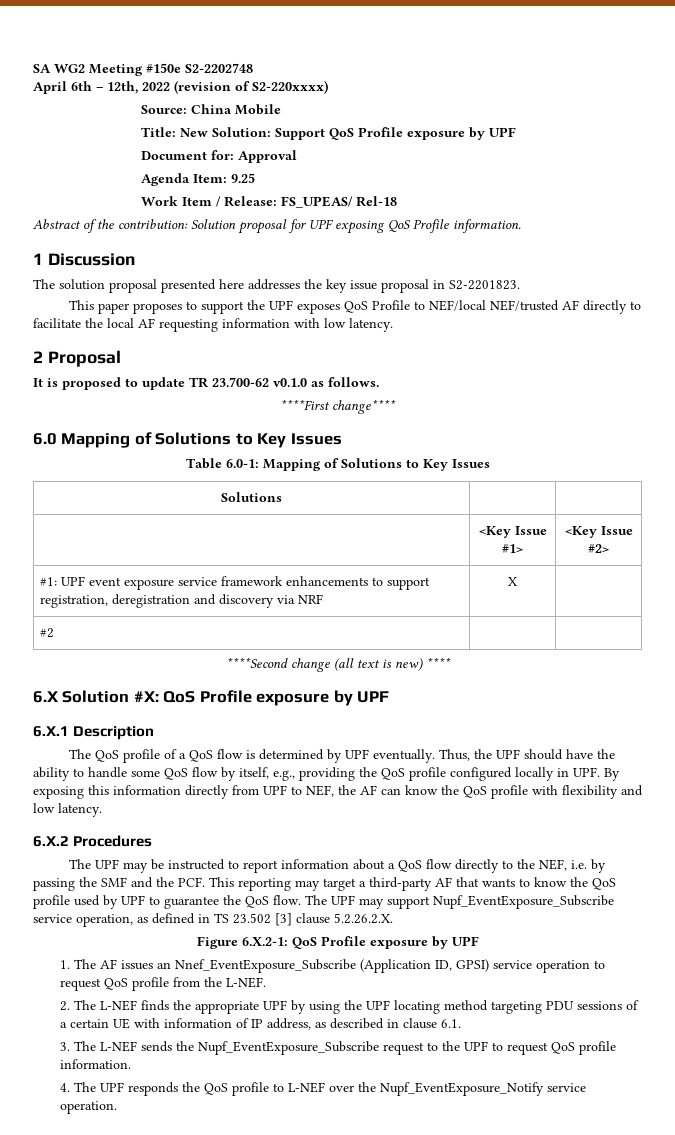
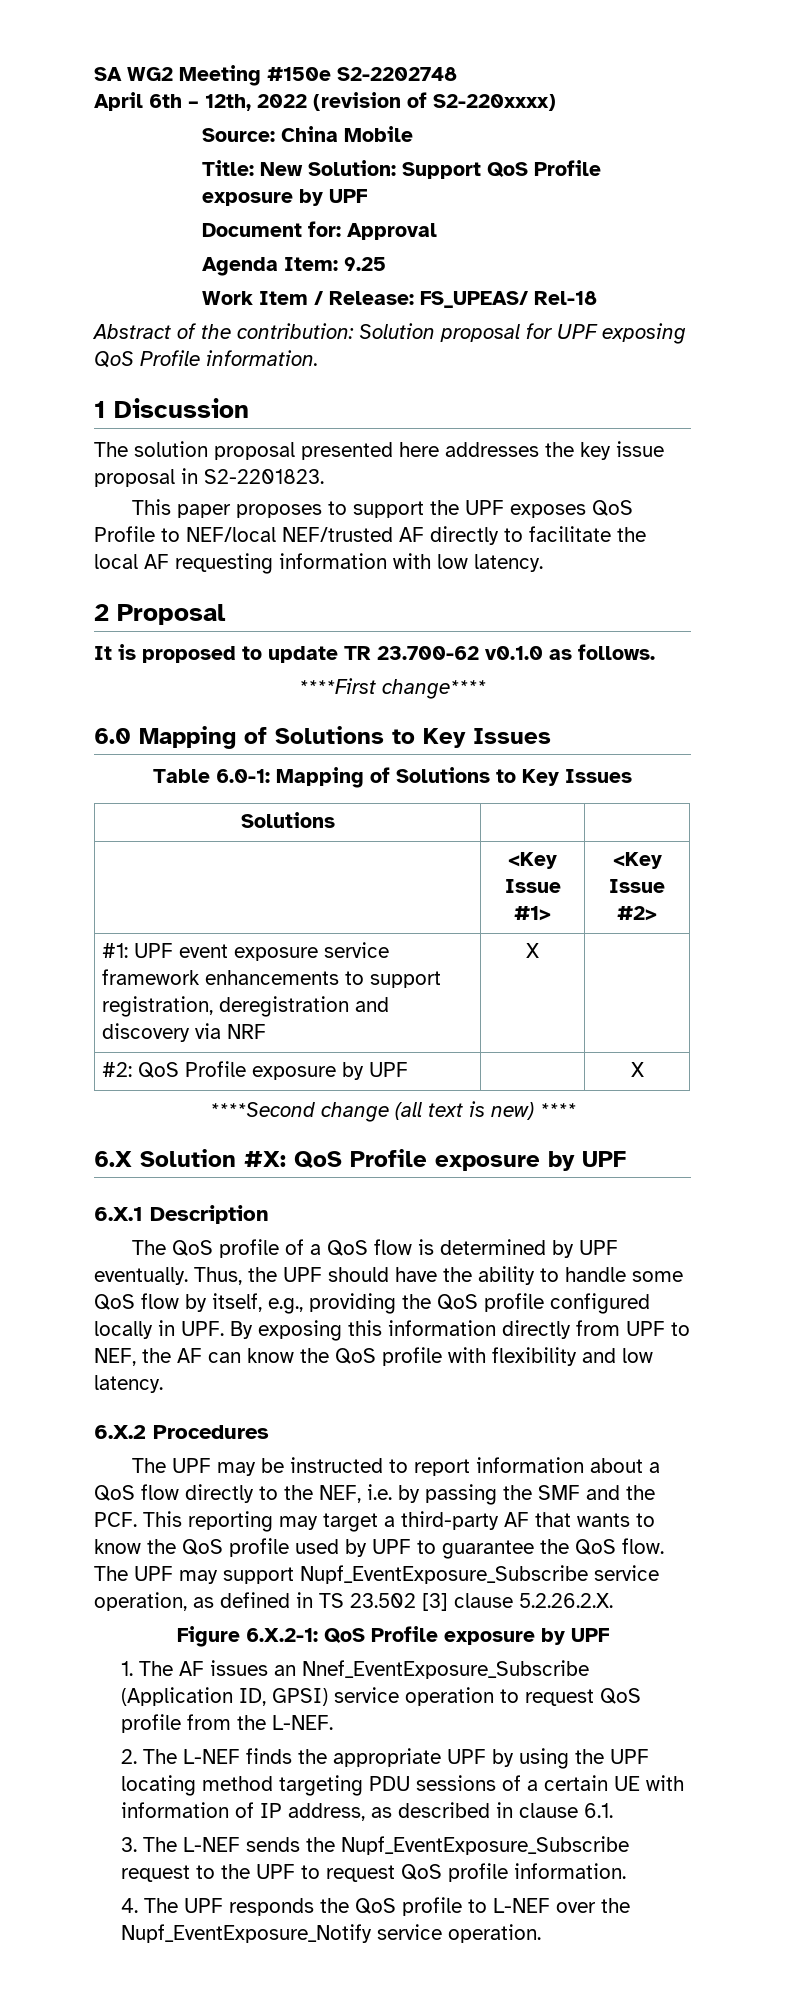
[39,628,54,638] #2 | | -> [102,1061,409,1080] [630,1062,644,1077] #2: QoS Profile exposure by UPF | | X

